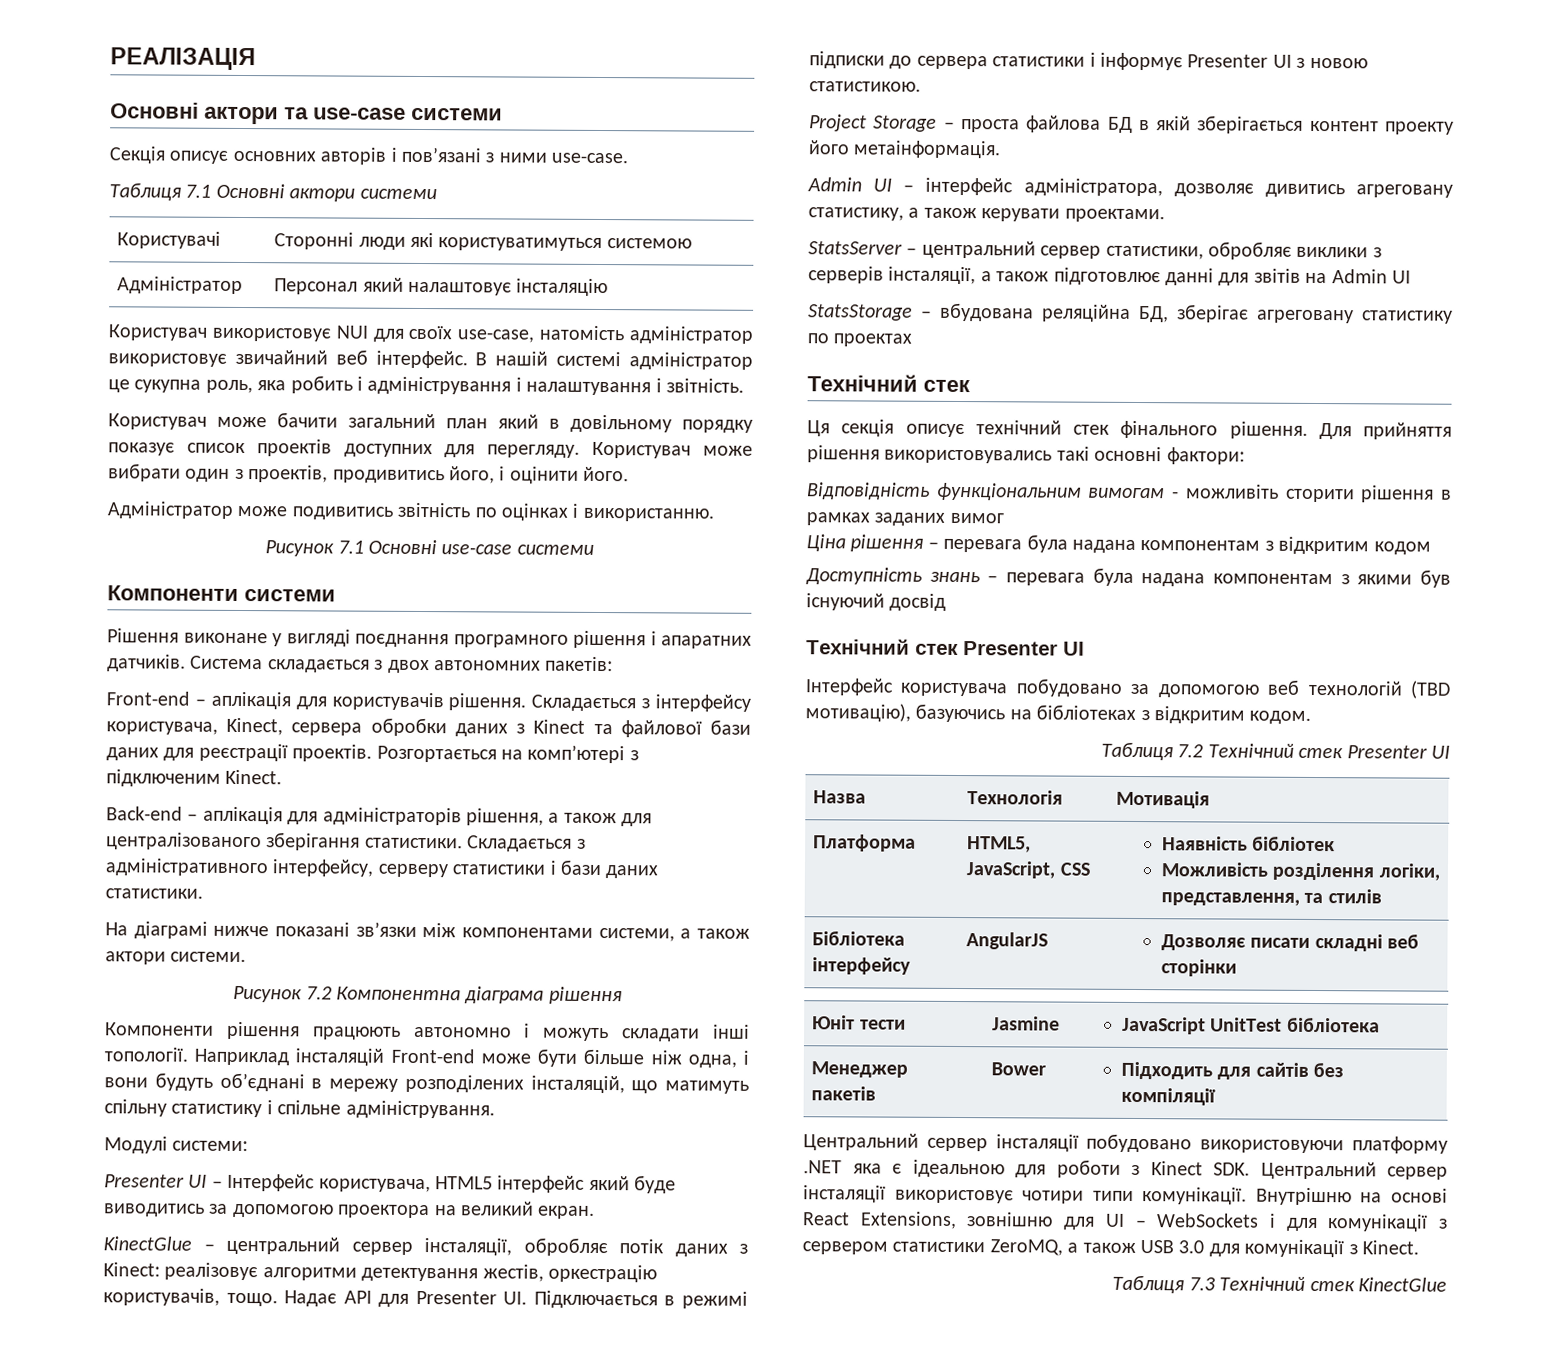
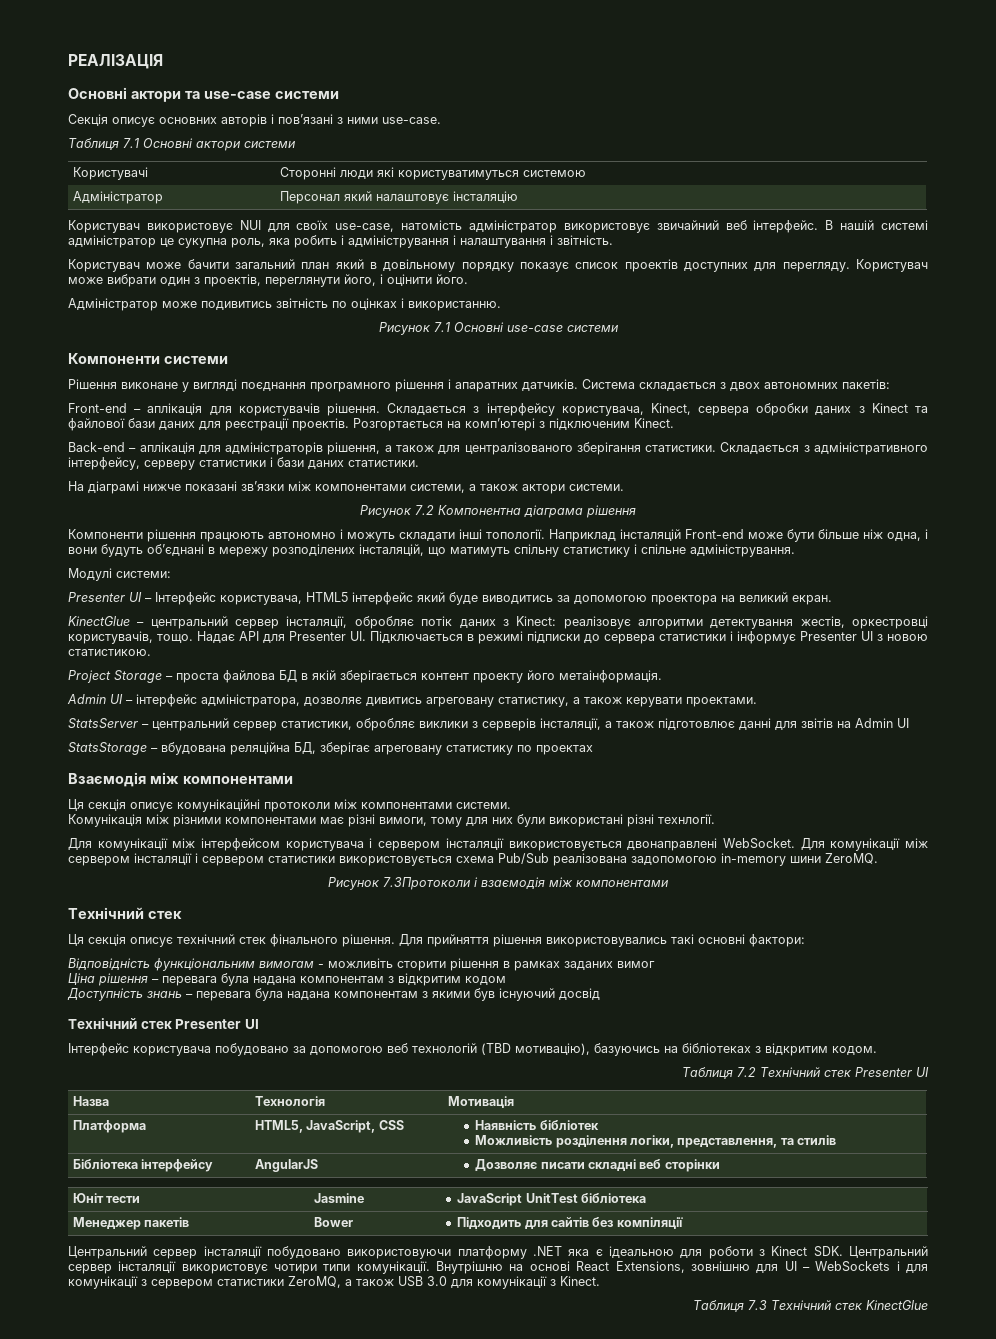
[332,469,445,484] продивитись -> [265,277,340,287] переглянути
[548,1264,657,1283] оркестрацію -> [852,616,928,629] оркестровці
(913, 340) none -> [68,772,293,787] [68,799,511,812] [68,814,715,827] [68,838,929,851] [68,853,878,866] [328,877,668,890] // Взаємодія між компонентами // Ця секція описує комунікаційні протоколи між компонентами системи. // Комунікація між різними компонентами має різні вимоги, тому для них були використані різні технлогії. // Для комунікації між інтерфейсом користувача і сервером інсталяції використовується двонаправлені WebSocket. Для комунікації між сервером інсталяції і сервером статистики використовується схема Pub/Sub реалізована задопомогою in-memory шини ZeroMQ. // Рисунок 7.3Протоколи і взаємодія між компонентами

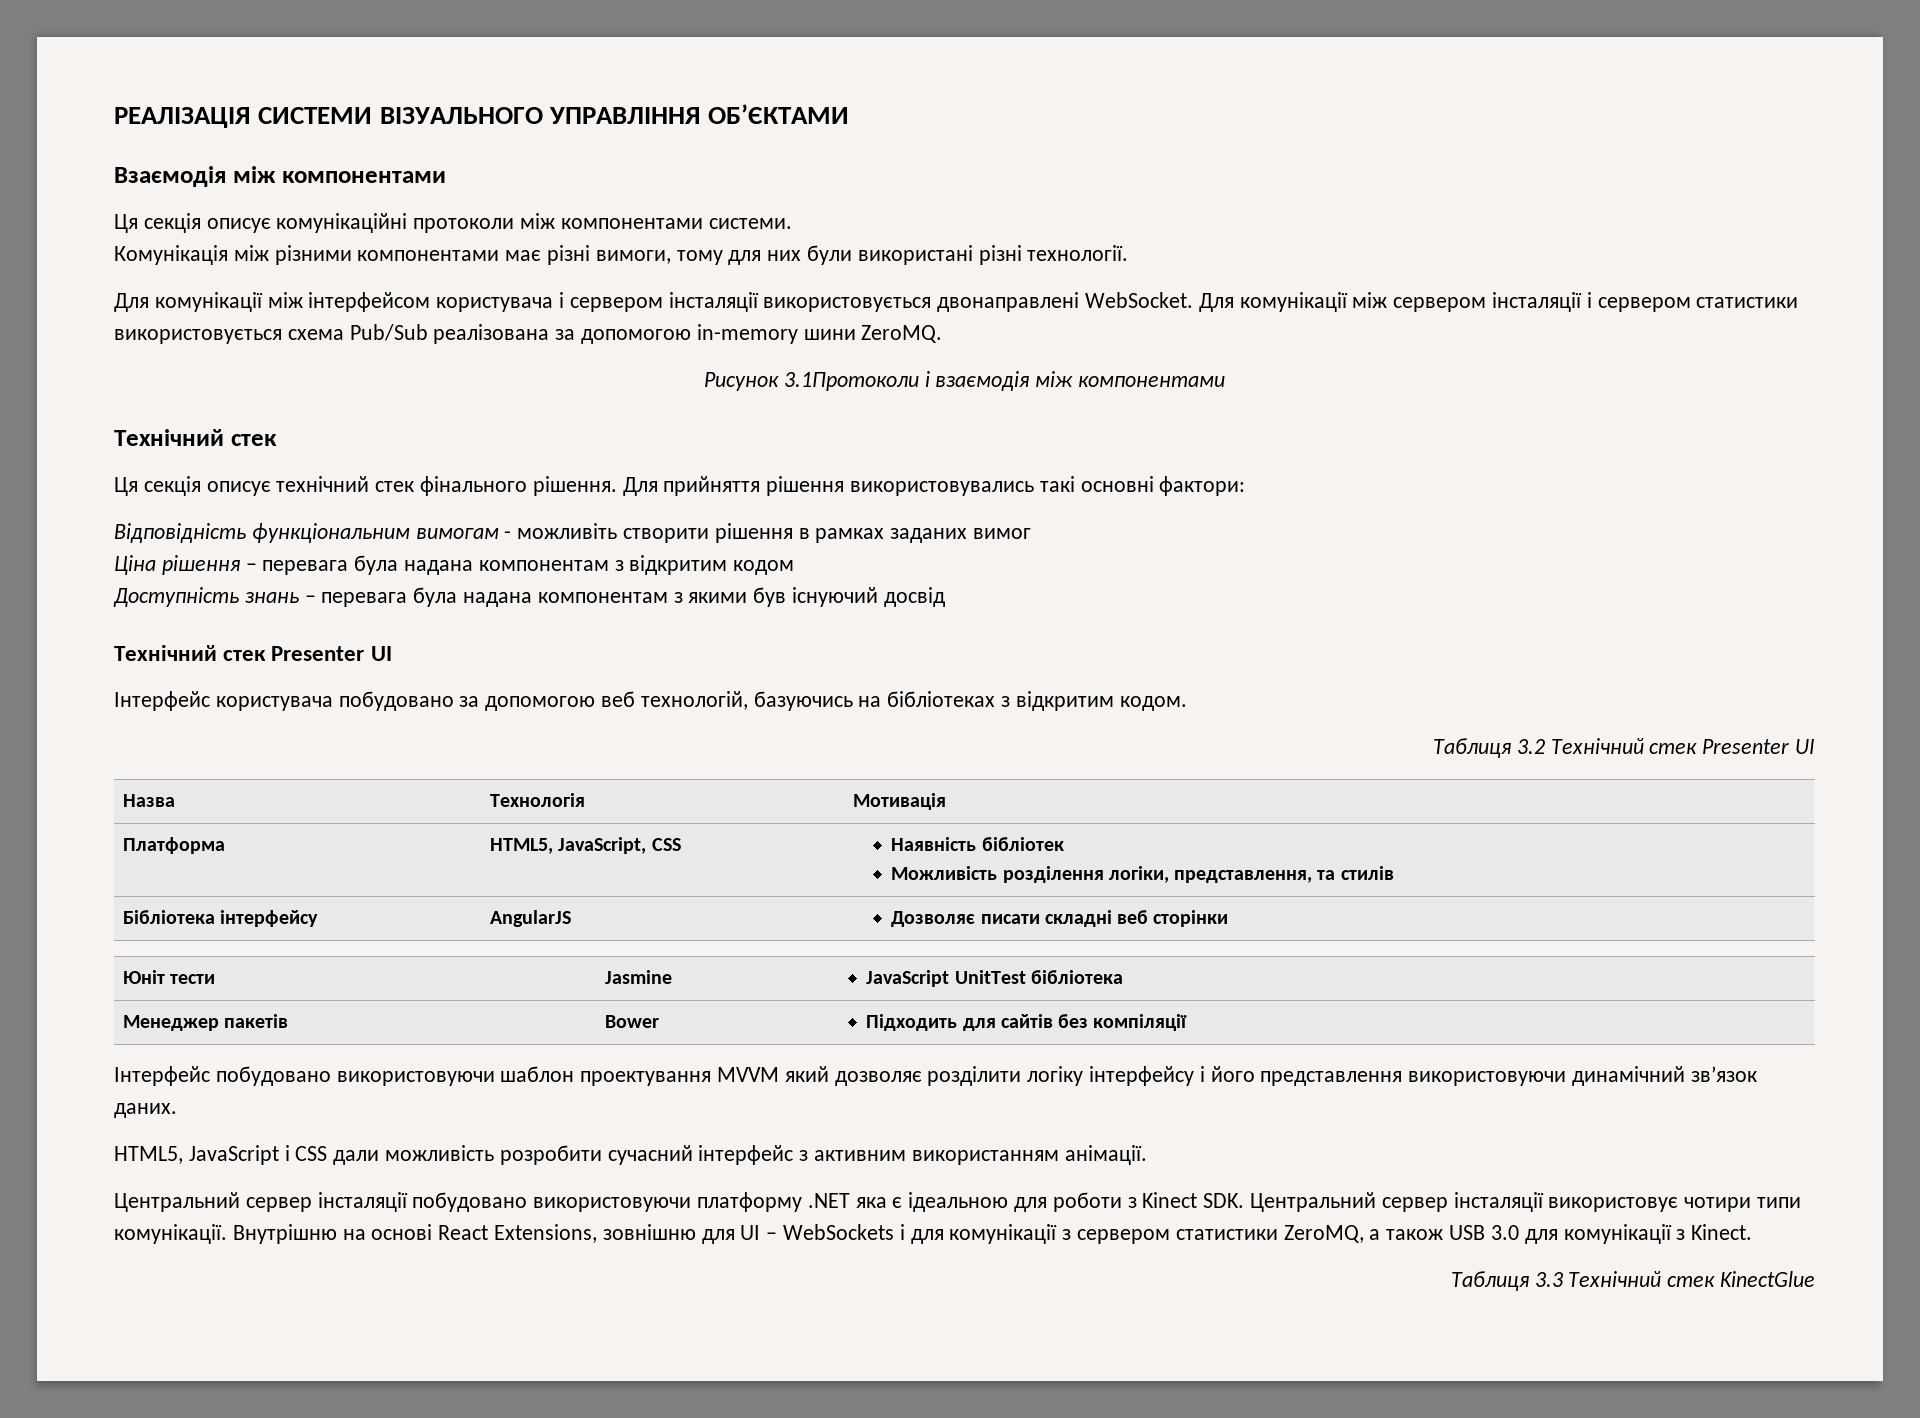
[68,87,339,102] [68,114,441,127] [68,138,295,151] [73,167,149,180] [280,167,587,180] [73,191,164,204] [280,191,519,204] [68,220,929,233] [68,235,613,248] [68,259,929,272] [68,274,468,287] [68,298,501,311] [378,322,618,335] [68,353,228,364] [68,379,890,392] [68,403,928,416] [68,418,674,431] [68,442,929,455] [68,457,419,470] [68,481,624,494] [360,505,636,518] [68,529,928,542] [68,544,795,557] [68,568,171,581] [68,592,832,605] [68,616,928,629] [68,631,928,644] [68,649,151,656] [68,670,662,683] [67,694,757,707] [68,718,909,731] [68,742,593,755] // Основні актори та use-case системи // Секція описує основних авторів і пов’язані з ними use-case. // Таблиця 7.1 Основні актори системи // Користувачі | Сторонні люди які користуватимуться системою // Адміністратор | Персонал який налаштовує інсталяцію // Користувач використовує NUI для своїх use-case, натомість адміністратор використовує звичайний веб інтерфейс. В нашій системі адміністратор це сукупна роль, яка робить і адміністрування і налаштування і звітність. // Користувач може бачити загальний план який в довільному порядку показує список проектів доступних для перегляду. Користувач може вибрати один з проектів, переглянути його, і оцінити його. // Адміністратор може подивитись звітність по оцінках і використанню. // Рисунок 7.1 Основні use-case системи // Компоненти системи // Рішення виконане у вигляді поєднання програмного рішення і апаратних датчиків. Система складається з двох автономних пакетів: // Front-end – аплікація для користувачів рішення. Складається з інтерфейсу користувача, Kinect, сервера обробки даних з Kinect та файлової бази даних для реєстрації проектів. Розгортається на комп’ютері з підключеним Kinect. // Back-end – аплікація для адміністраторів рішення, а також для централізованого зберігання статистики. Складається з адміністративного інтерфейсу, серверу статистики і бази даних статистики. // На діаграмі нижче показані зв’язки між компонентами системи, а також актори системи. // Рисунок 7.2 Компонентна діаграма рішення // Компоненти рішення працюють автономно і можуть складати інші топології. Наприклад інсталяцій Front-end може бути більше ніж одна, і вони будуть об’єднані в мережу розподілених інсталяцій, що матимуть спільну статистику і спільне адміністрування. // Модулі системи: // Presenter UI – Інтерфейс користувача, HTML5 інтерфейс який буде виводитись за допомогою проектора на великий екран. // KinectGlue – центральний сервер інсталяції, обробляє потік даних з Kinect: реалізовує алгоритми детектування жестів, оркестровці користувачів, тощо. Надає API для Presenter UI. Підключається в режимі підписки до сервера статистики і інформує Presenter UI з новою статистикою. // Project Storage – проста файлова БД в якій зберігається контент проекту його метаінформація. // Admin UI – інтерфейс адміністратора, дозволяє дивитись агреговану статистику, а також керувати проектами. // StatsServer – центральний сервер статистики, обробляє виклики з серверів інсталяції, а також підготовлює данні для звітів на Admin UI // StatsStorage – вбудована реляційна БД, зберігає агреговану статистику по проектах -> [258,104,850,124] СИСТЕМИ ВІЗУАЛЬНОГО УПРАВЛІННЯ ОБ’ЄКТАМИ
[658,814,715,824] технлогії. -> [1027,245,1129,261] технології.
[631,856,717,865] задопомогою -> [555,329,692,344] за допомогою
[383,877,470,890] 7.3Протоколи -> [783,372,919,391] 3.1Протоколи
[397,961,446,971] сторити -> [623,528,710,543] створити
[412,1043,590,1055] технологій (TBD мотивацію), -> [640,691,748,710] технологій,
[737,1067,756,1077] 7.2 -> [1516,739,1545,754] 3.2
(683, 1223) none -> [114,1066,1757,1086] [114,1103,177,1118] [114,1145,1147,1165] // Інтерфейс побудовано використовуючи шаблон проектування MVVM який дозволяє розділити логіку інтерфейсу і його представлення використовуючи динамічний зв’язок даних. // HTML5, JavaScript і CSS дали можливість розробити сучасний інтерфейс з активним використанням анімації.
[748,1300,767,1310] 7.3 -> [1534,1272,1563,1287] 3.3

